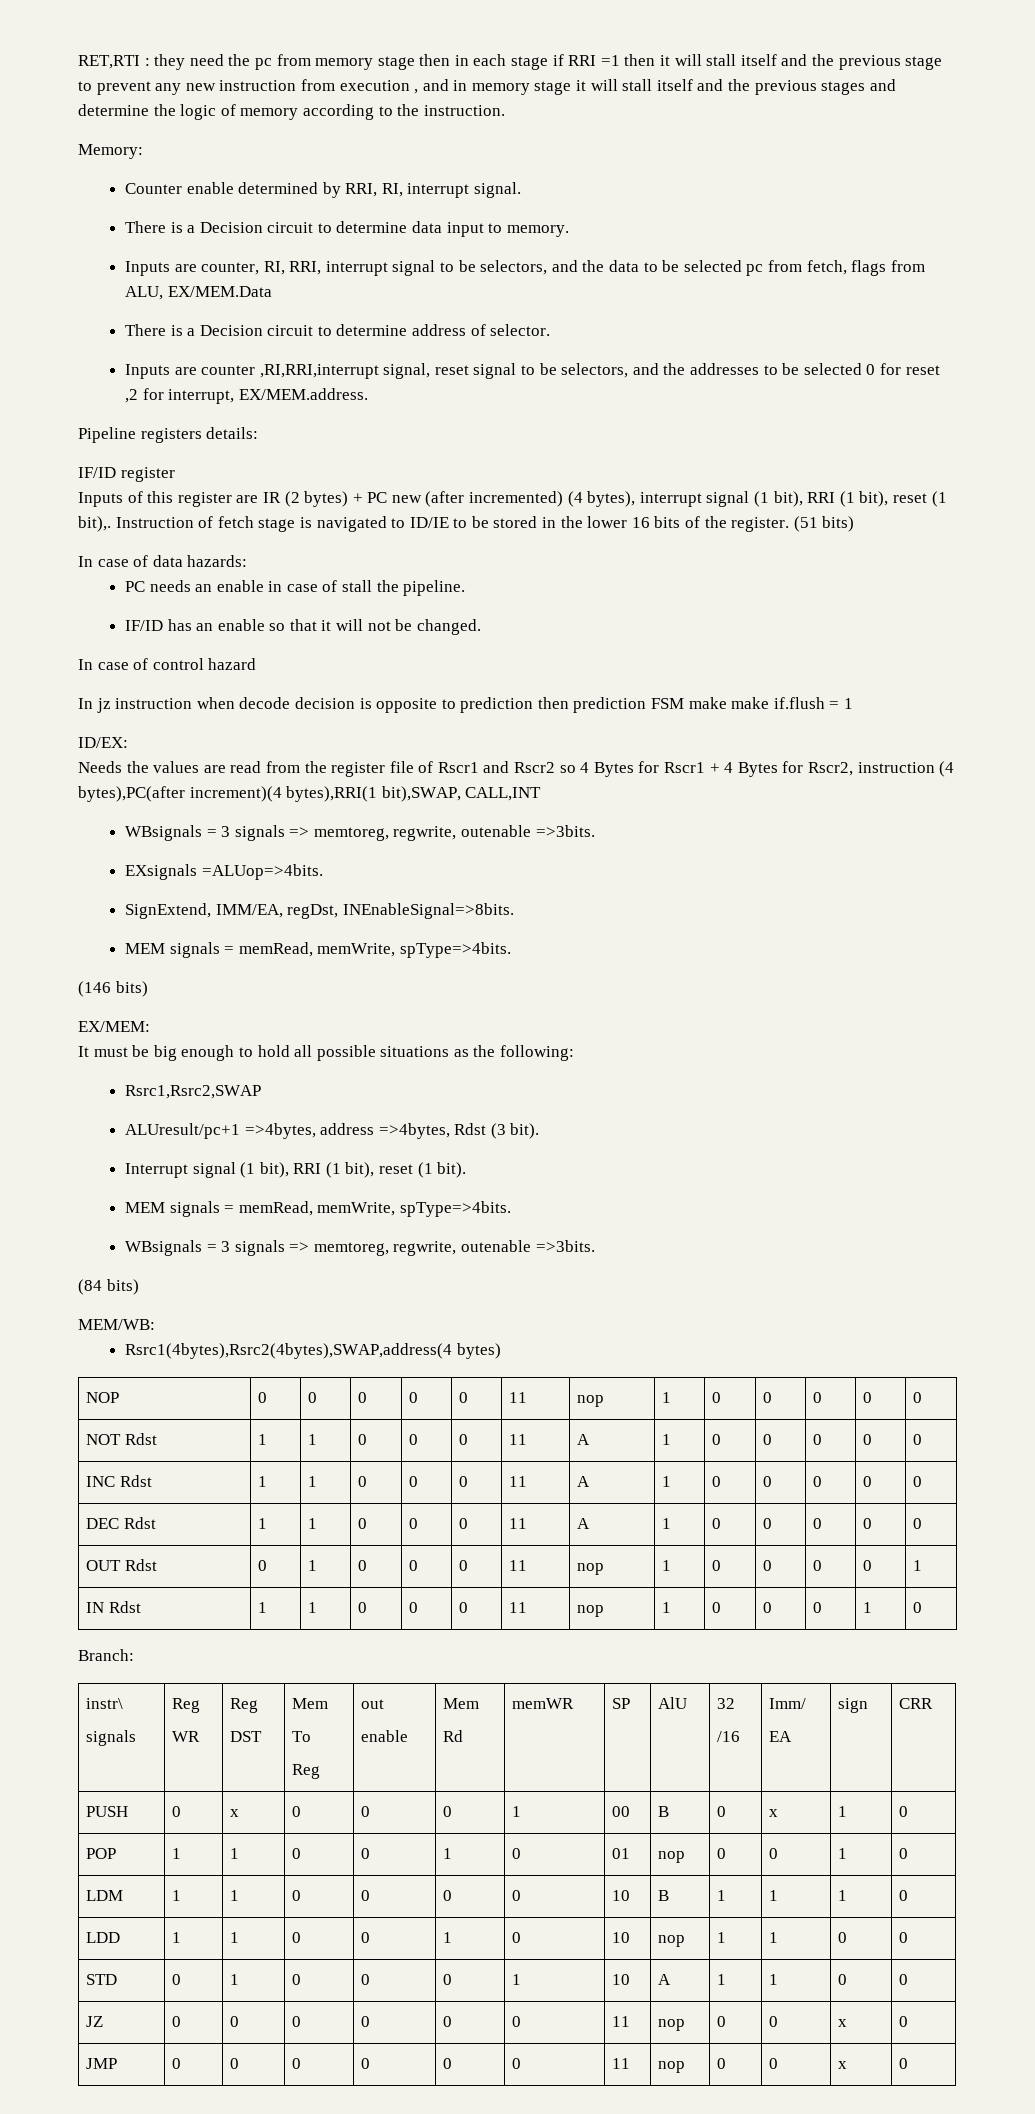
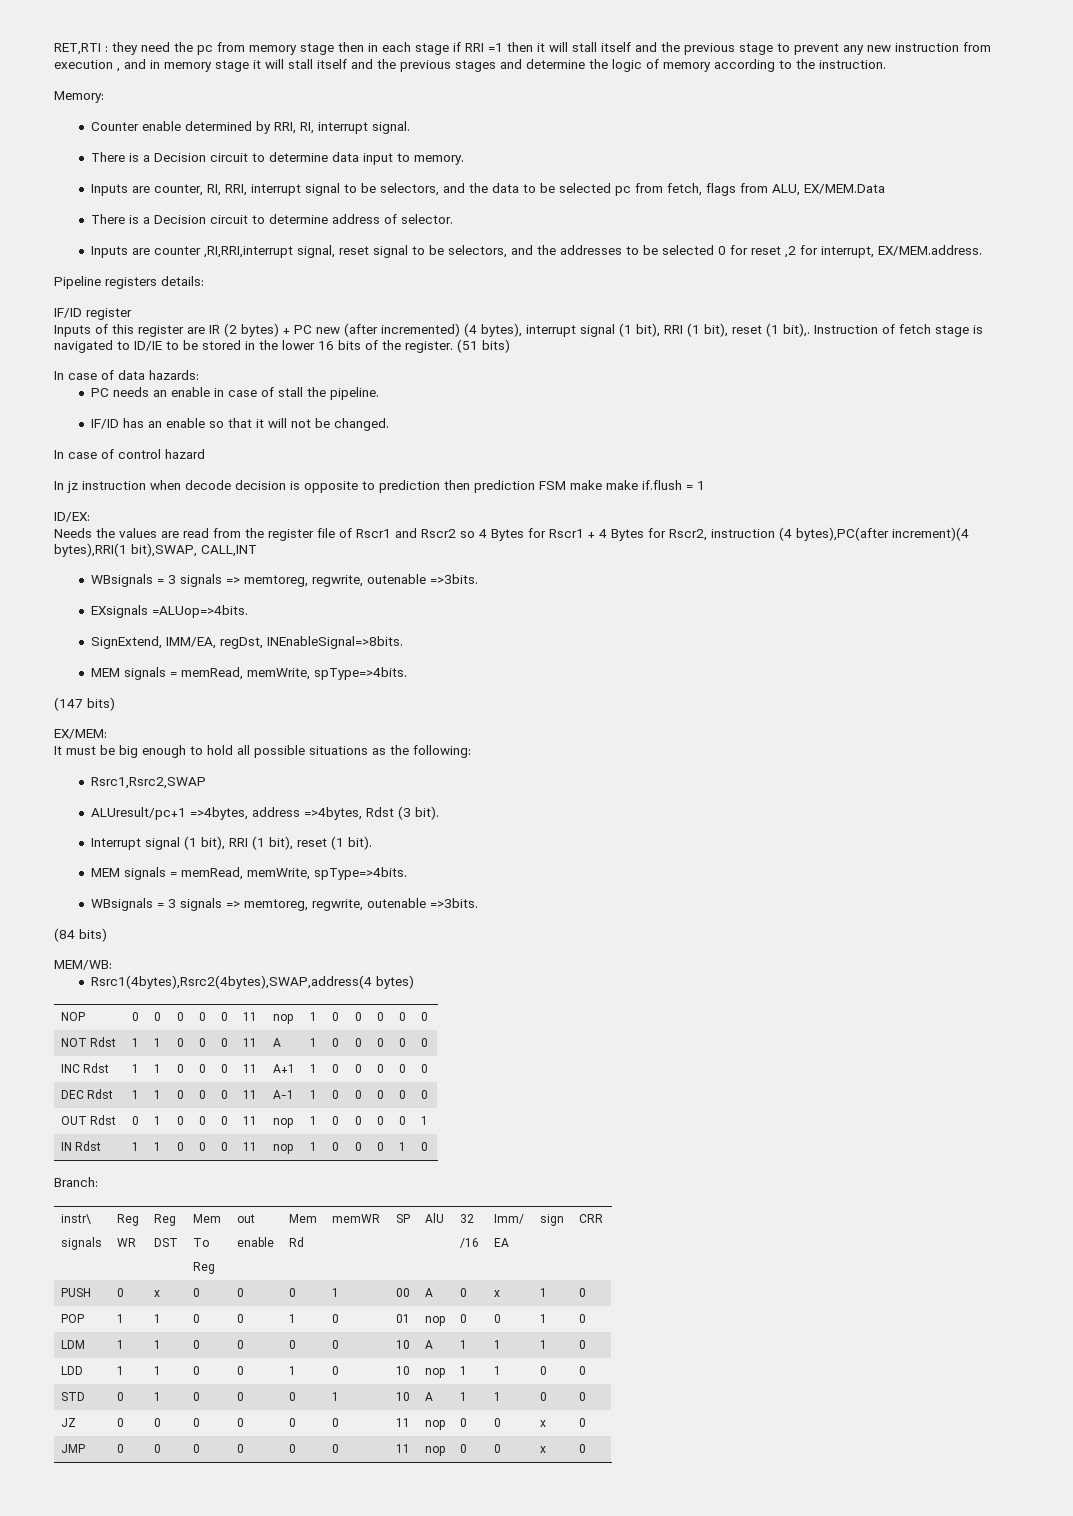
[78,981,111,997] (146 -> [54,697,83,711] (147
[576,1476,590,1487] A -> [273,1064,296,1073] A+1
[576,1518,590,1529] A -> [273,1090,295,1099] A-1
[657,1806,669,1817] B -> [425,1288,434,1297] A
[657,1890,669,1901] B -> [425,1340,434,1349] A

